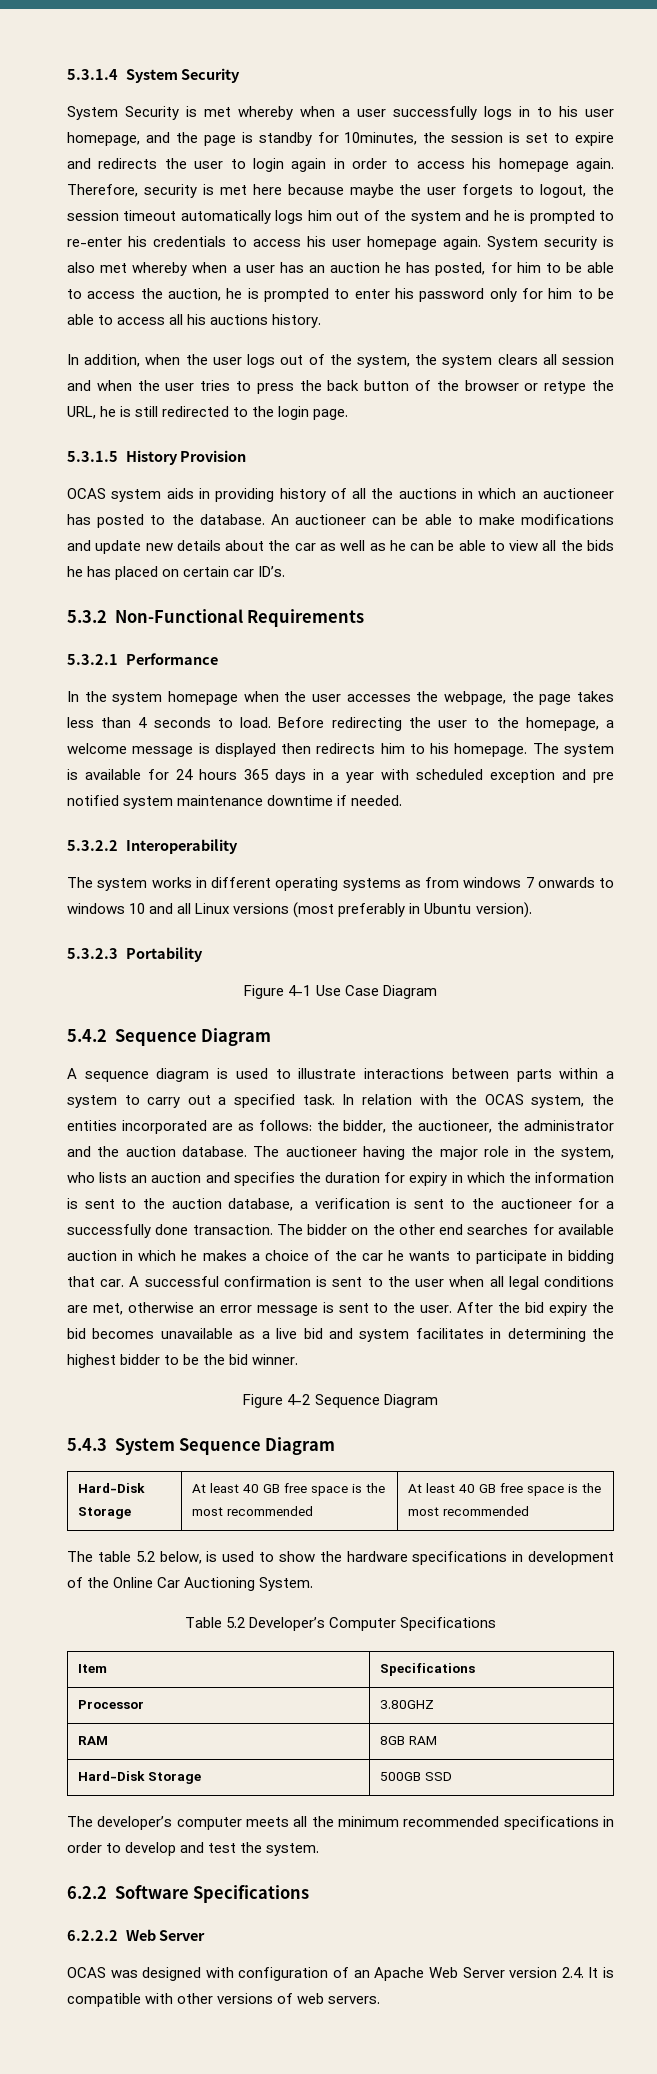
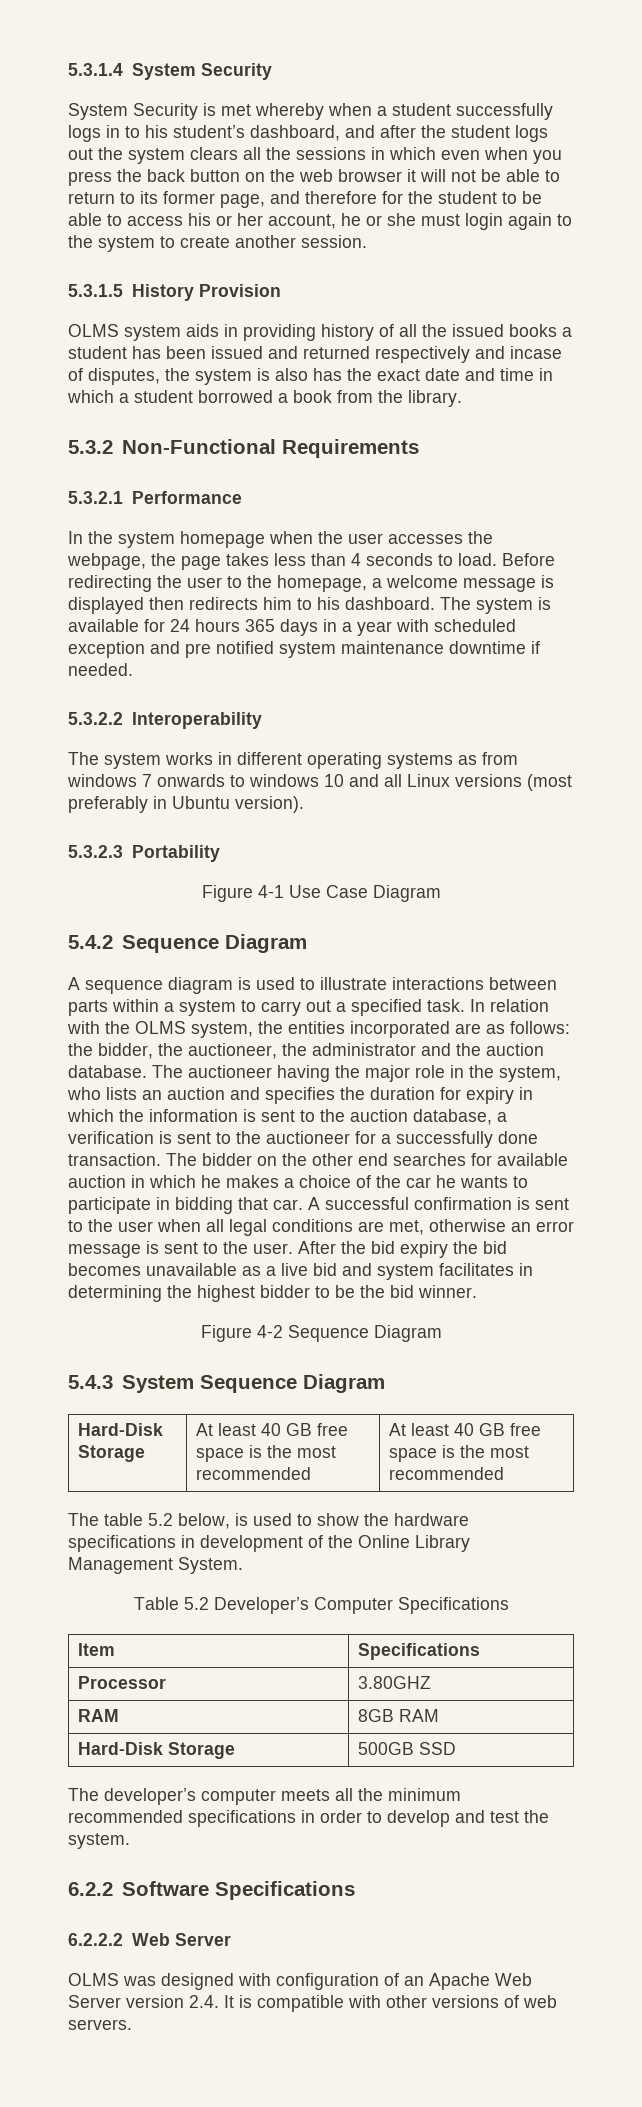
[357,109,386,117] user -> [392,103,451,116] student
[585,109,614,117] [67,132,614,146] [67,158,614,172] [67,184,615,198] [67,210,614,224] [67,236,614,250] [67,262,614,276] [67,288,614,302] [67,314,322,328] [67,354,615,368] [67,380,614,394] [67,406,349,420] user homepage, and the page is standby for 10minutes, the session is set to expire and redirects the user to login again in order to access his homepage again. Therefore, security is met here because maybe the user forgets to logout, the session timeout automatically logs him out of the system and he is prompted to re-enter his credentials to access his user homepage again. System security is also met whereby when a user has an auction he has posted, for him to be able to access the auction, he is prompted to enter his password only for him to be able to access all his auctions history. // In addition, when the user logs out of the system, the system clears all session and when the user tries to press the back button of the browser or retype the URL, he is still redirected to the login page. -> [173,125,548,142] [68,147,562,164] [68,169,560,186] [68,191,542,208] [68,213,572,230] [68,235,367,252] student’s dashboard, and after the student logs out the system clears all the sessions in which even when you press the back button on the web browser it will not be able to return to its former page, and therefore for the student to be able to access his or her account, he or she must login again to the system to create another session.
[67,488,106,499] OCAS -> [68,324,119,337] OLMS
[398,488,615,499] [67,514,615,528] [67,540,614,554] [67,566,286,580] auctions in which an auctioneer has posted to the database. An auctioneer can be able to make modifications and update new details about the car as well as he can be able to view all the bids he has placed on certain car ID’s. -> [452,324,572,337] [68,346,562,363] [68,368,553,385] [67,390,462,407] issued books a student has been issued and returned respectively and incase of disputes, the system is also has the exact date and time in which a student borrowed a book from the library.
[454,743,528,757] homepage. -> [345,597,435,610] dashboard.
[484,1094,524,1105] OCAS -> [135,1021,186,1034] OLMS
[157,1577,256,1591] Car Auctioning -> [415,1535,470,1552] [68,1557,173,1574] Library Management
[67,1967,106,1978] OCAS -> [68,1973,119,1986] OLMS

